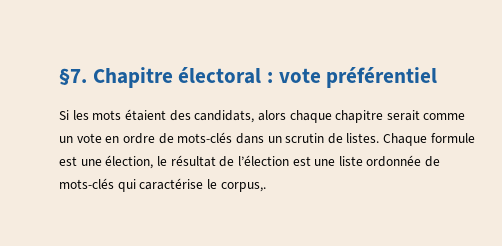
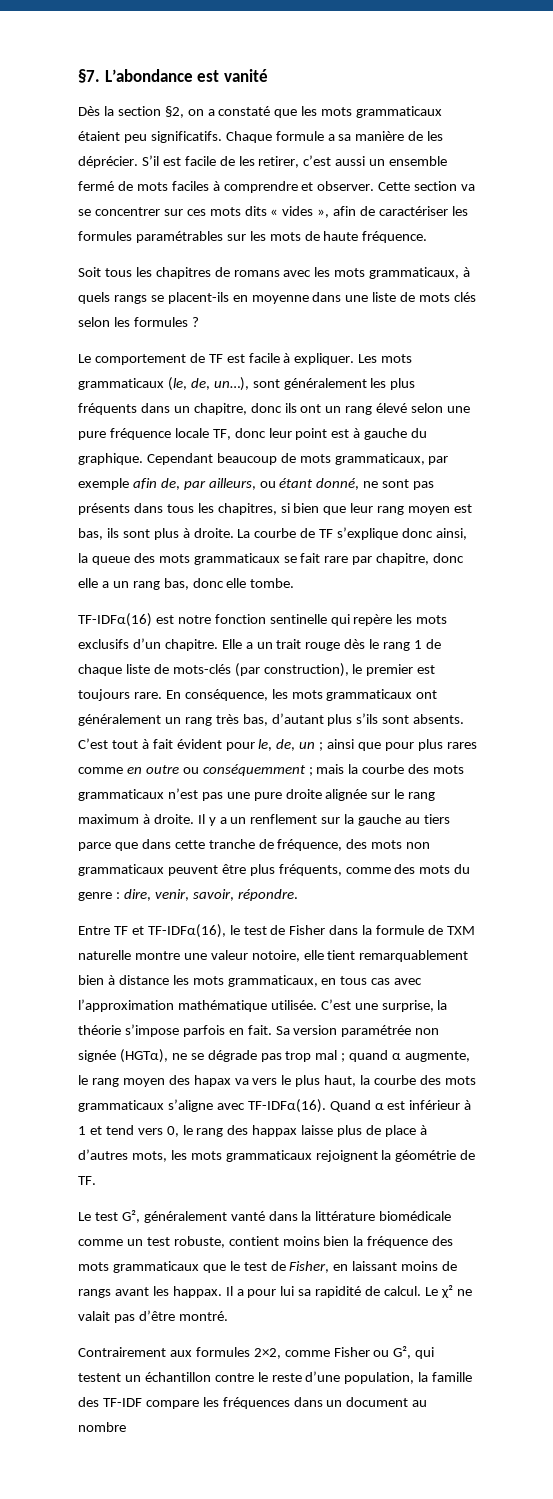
[92,67,438,88] [59,109,466,123] [59,132,475,146] [59,155,441,169] [59,178,266,192] Chapitre électoral : vote préférentiel // Si les mots étaient des candidats, alors chaque chapitre serait comme un vote en ordre de mots-clés dans un scrutin de listes. Chaque formule est une élection, le résultat de l’élection est une liste ordonnée de mots-clés qui caractérise le corpus,. -> [104,69,268,82] [78,106,443,118] [78,131,444,143] [78,155,448,168] [78,181,476,193] [78,206,468,218] [78,231,428,243] [78,267,471,279] [78,292,477,304] [78,317,199,327] [78,353,413,365] [78,377,416,391] [78,403,471,415] [78,428,428,440] [78,453,449,465] [78,478,435,490] [78,503,473,515] [78,527,467,540] [78,553,465,565] [78,578,295,590] [78,613,448,627] [78,638,441,651] [78,663,436,677] [78,689,438,701] [78,713,465,726] [78,738,477,751] [78,764,465,776] [78,788,436,801] [78,814,450,826] [78,839,431,851] [78,864,471,876] [78,889,298,901] [78,924,475,938] [78,950,469,962] [78,975,423,987] [78,999,448,1012] [78,1024,440,1037] [78,1049,471,1063] [78,1075,476,1087] [78,1099,472,1113] [78,1125,427,1137] [78,1149,476,1162] [78,1176,96,1185] [78,1210,452,1223] [78,1236,454,1248] [78,1261,458,1273] [78,1285,472,1298] [78,1310,228,1323] [78,1346,435,1359] [78,1371,473,1384] [78,1397,428,1409] [78,1422,126,1432] L’abondance est vanité // Dès la section §2, on a constaté que les mots grammaticaux étaient peu significatifs. Chaque formule a sa manière de les déprécier. S’il est facile de les retirer, c’est aussi un ensemble fermé de mots faciles à comprendre et observer. Cette section va se concentrer sur ces mots dits « vides », afin de caractériser les formules paramétrables sur les mots de haute fréquence. // Soit tous les chapitres de romans avec les mots grammaticaux, à quels rangs se placent-ils en moyenne dans une liste de mots clés selon les formules ? // Le comportement de TF est facile à expliquer. Les mots grammaticaux (le, de, un…), sont généralement les plus fréquents dans un chapitre, donc ils ont un rang élevé selon une pure fréquence locale TF, donc leur point est à gauche du graphique. Cependant beaucoup de mots grammaticaux, par exemple afin de, par ailleurs, ou étant donné, ne sont pas présents dans tous les chapitres, si bien que leur rang moyen est bas, ils sont plus à droite. La courbe de TF s’explique donc ainsi, la queue des mots grammaticaux se fait rare par chapitre, donc elle a un rang bas, donc elle tombe. // TF-IDFα(16) est notre fonction sentinelle qui repère les mots exclusifs d’un chapitre. Elle a un trait rouge dès le rang 1 de chaque liste de mots-clés (par construction), le premier est toujours rare. En conséquence, les mots grammaticaux ont généralement un rang très bas, d’autant plus s’ils sont absents. C’est tout à fait évident pour le, de, un ; ainsi que pour plus rares comme en outre ou conséquemment ; mais la courbe des mots grammaticaux n’est pas une pure droite alignée sur le rang maximum à droite. Il y a un renflement sur la gauche au tiers parce que dans cette tranche de fréquence, des mots non grammaticaux peuvent être plus fréquents, comme des mots du genre : dire, venir, savoir, répondre. // Entre TF et TF-IDFα(16), le test de Fisher dans la formule de TXM naturelle montre une valeur notoire, elle tient remarquablement bien à distance les mots grammaticaux, en tous cas avec l’approximation mathématique utilisée. C’est une surprise, la théorie s’impose parfois en fait. Sa version paramétrée non signée (HGTα), ne se dégrade pas trop mal ; quand α augmente, le rang moyen des hapax va vers le plus haut, la courbe des mots grammaticaux s’aligne avec TF-IDFα(16). Quand α est inférieur à 1 et tend vers 0, le rang des happax laisse plus de place à d’autres mots, les mots grammaticaux rejoignent la géométrie de TF. // Le test G², généralement vanté dans la littérature biomédicale comme un test robuste, contient moins bien la fréquence des mots grammaticaux que le test de Fisher, en laissant moins de rangs avant les happax. Il a pour lui sa rapidité de calcul. Le χ² ne valait pas d’être montré. // Contrairement aux formules 2×2, comme Fisher ou G², qui testent un échantillon contre le reste d’une population, la famille des TF-IDF compare les fréquences dans un document au nombre

